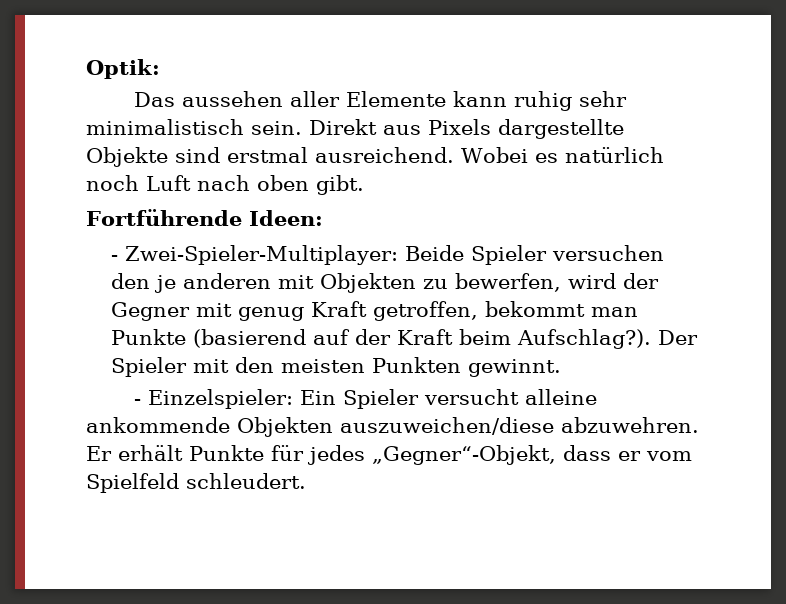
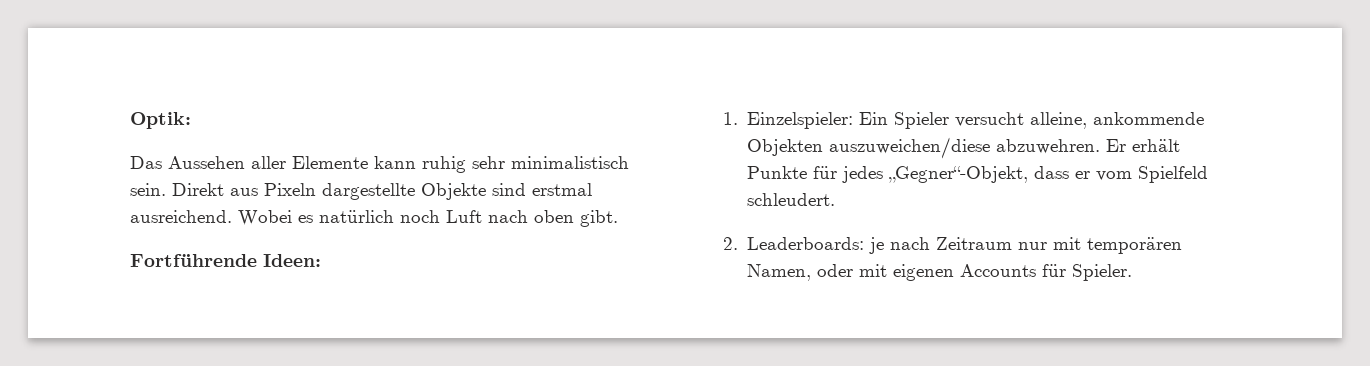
[182,91,284,107] aussehen -> [168,156,245,169] Aussehen
[428,119,491,135] Pixels -> [264,183,316,196] Pixeln
[110,245,664,265] [110,273,659,293] [110,301,638,321] [110,329,698,349] [110,357,561,377] [134,399,142,405] - Zwei-Spieler-Multiplayer: Beide Spieler versuchen den je anderen mit Objekten zu bewerfen, wird der Gegner mit genug Kraft getroffen, bekommt man Punkte (basierend auf der Kraft beim Aufschlag?). Der Spieler mit den meisten Punkten gewinnt. // - -> [722,112,738,125] 1.
[525,389,598,405] alleine -> [1030,112,1088,129] alleine,
(306, 481) none -> [722,237,1183,254] [747,264,1133,281] // 2. Leaderboards: je nach Zeitraum nur mit temporären Namen, oder mit eigenen Accounts für Spieler.

